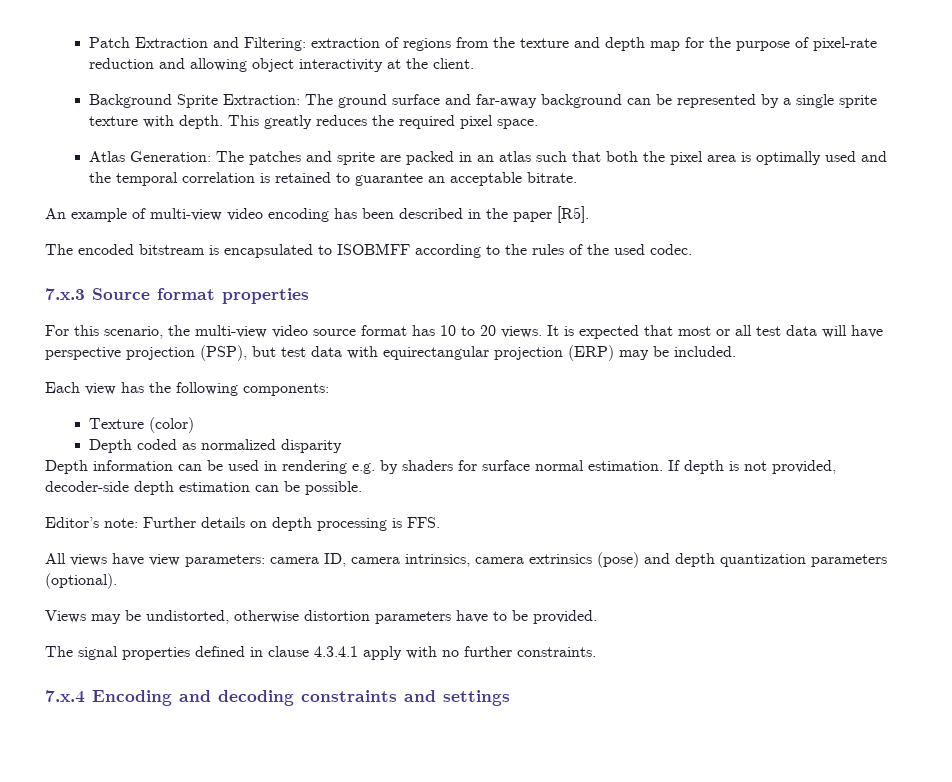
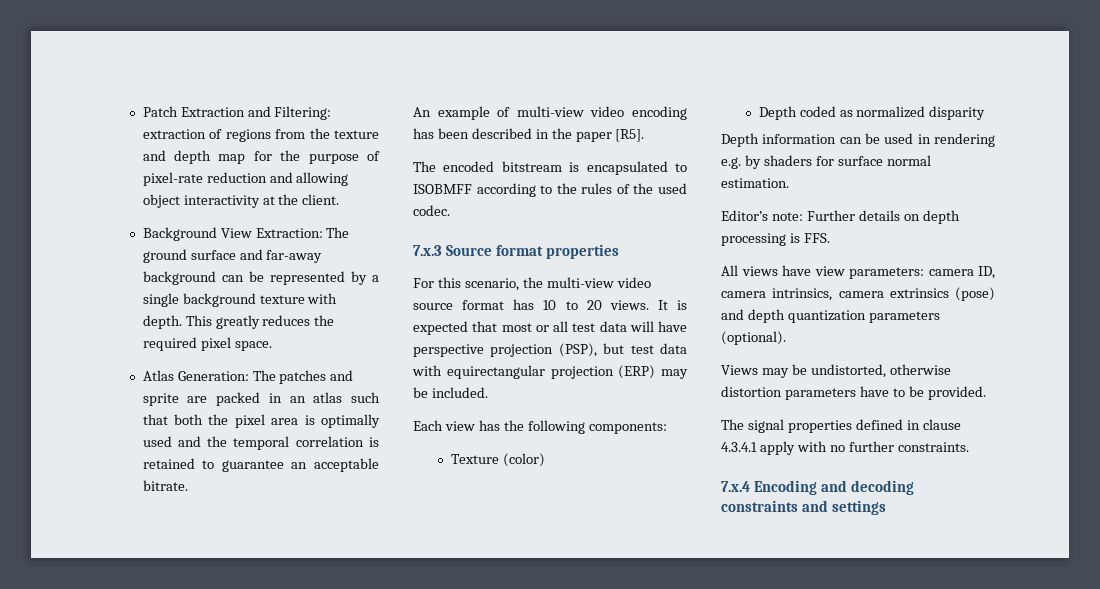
[177,94,219,108] Sprite -> [220,228,252,238] View
[839,95,878,108] sprite -> [182,293,256,307] background
[668,460,836,474] [45,481,362,495] If depth is not provided, decoder-side depth estimation can be possible. -> (789, 183) none

